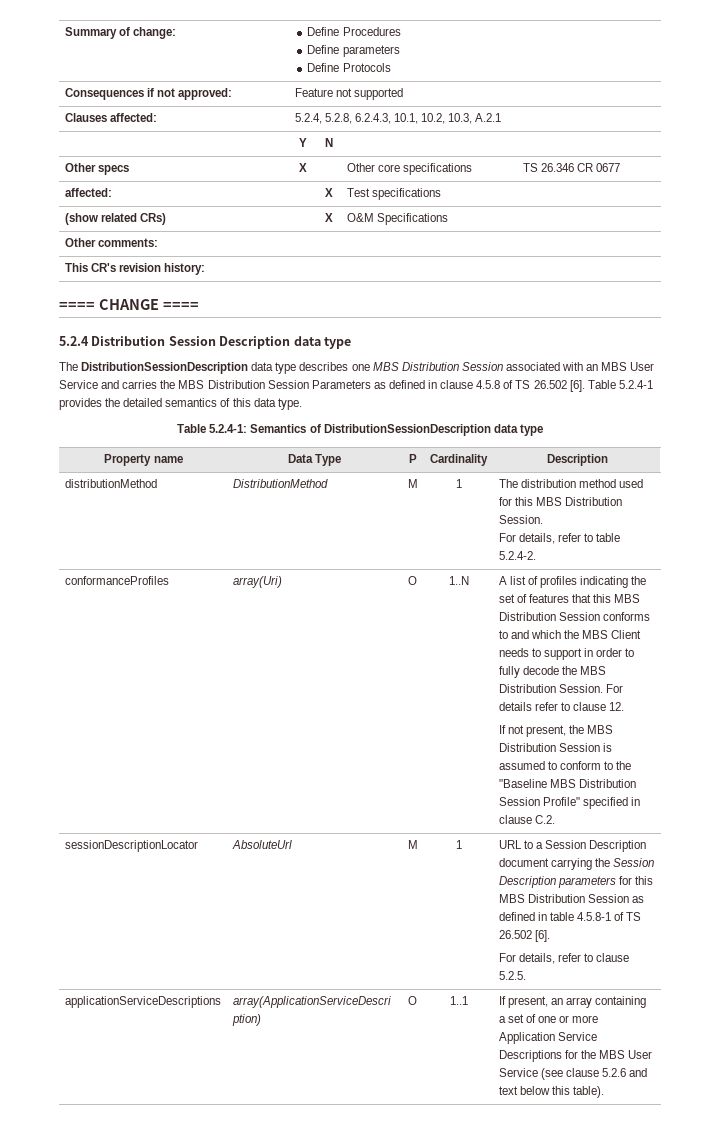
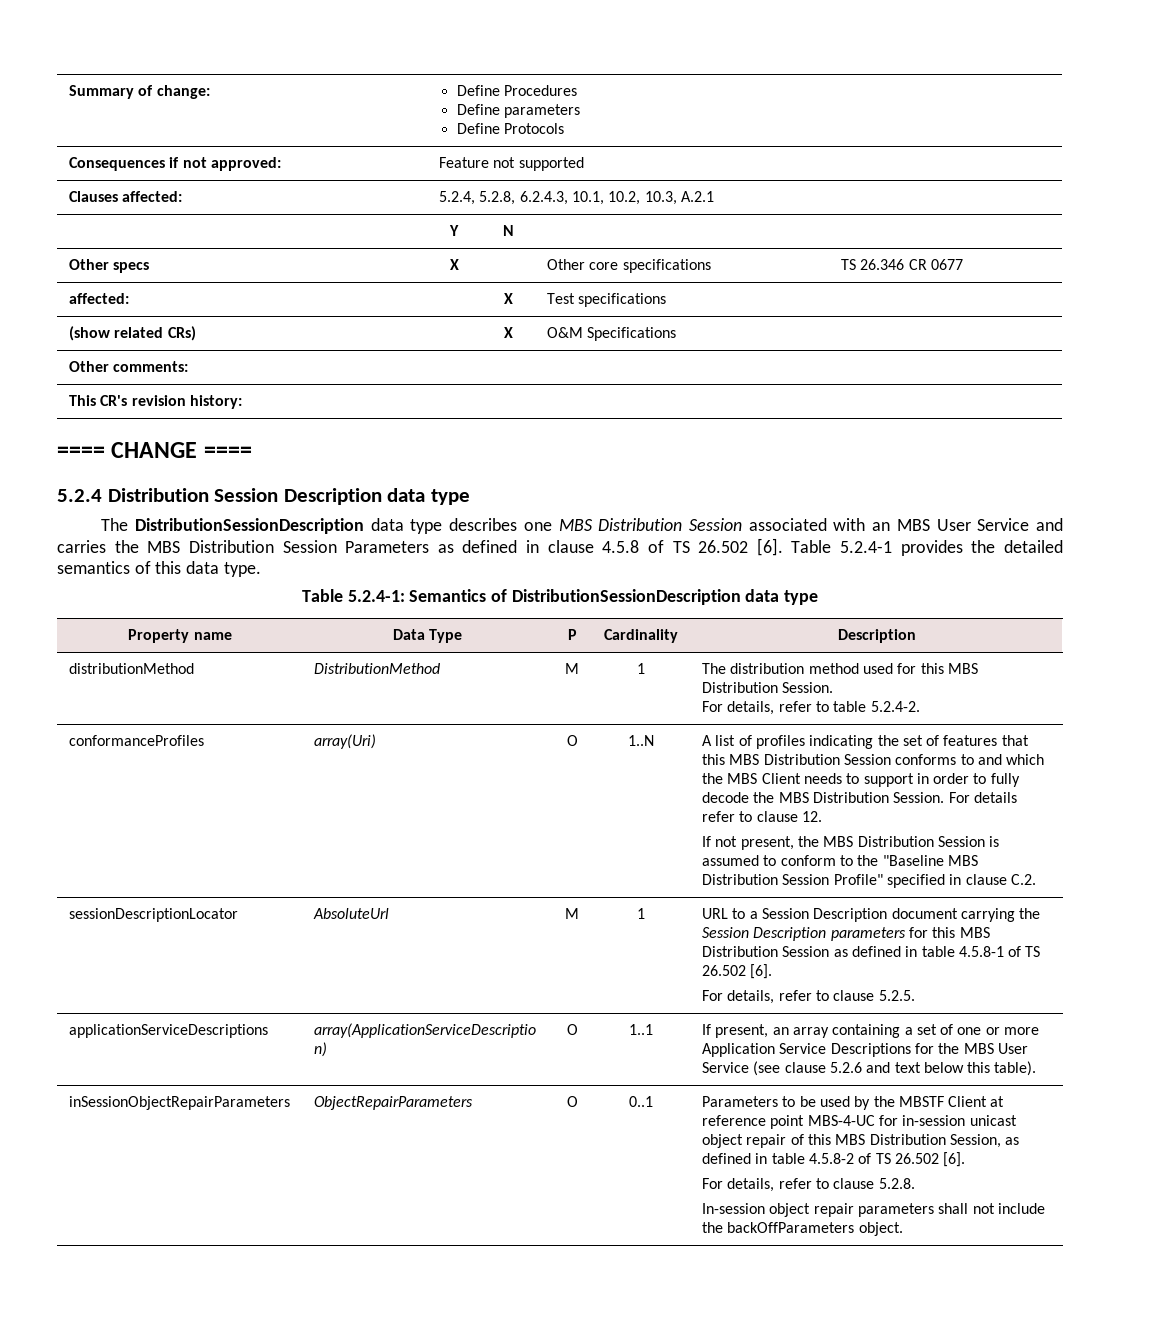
(605, 1092) none -> [68,1096,290,1110] [313,1096,473,1110] [566,1096,578,1107] [629,1096,653,1107] [701,1096,1005,1110] [701,1115,1017,1129] [701,1134,1020,1148] [701,1152,966,1167] [701,1178,915,1192] [701,1203,1045,1217] [701,1222,903,1236] // inSessionObjectRepairParameters | ObjectRepairParameters | O | 0..1 | Parameters to be used by the MBSTF Client at reference point MBS-4-UC for in-session unicast object repair of this MBS Distribution Session, as defined in table 4.5.8-2 of TS 26.502 [6]. // For details, refer to clause 5.2.8. // In-session object repair parameters shall not include the backOffParameters object.

